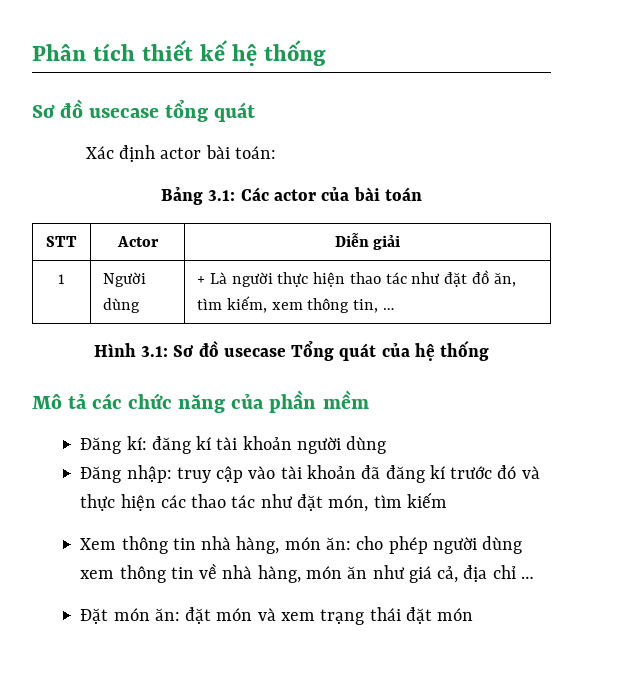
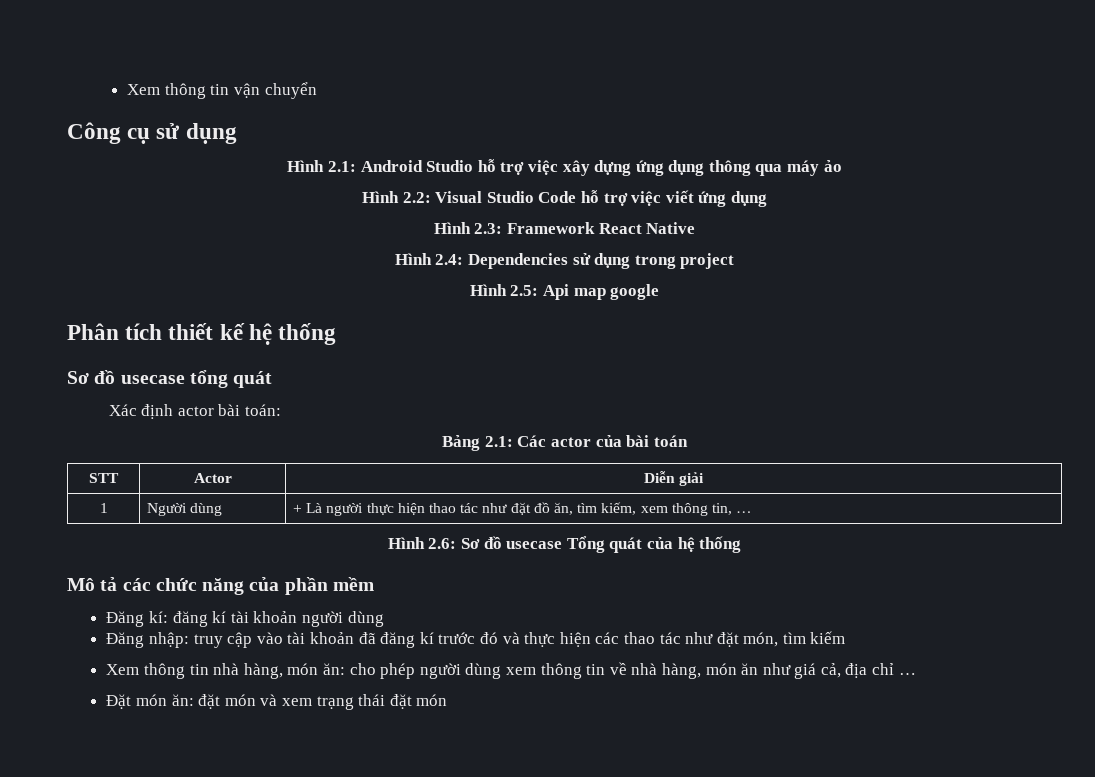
(32, 52) none -> [127,82,317,99] [67,122,237,144] [287,159,842,176] [362,190,767,207] [433,222,696,234] [394,253,735,269] [469,284,660,300] Xem thông tin vận chuyển // Công cụ sử dụng // Hình 2.1: Android Studio hỗ trợ việc xây dựng ứng dụng thông qua máy ảo // Hình 2.2: Visual Studio Code hỗ trợ việc viết ứng dụng // Hình 2.3: Framework React Native // Hình 2.4: Dependencies sử dụng trong project // Hình 2.5: Api map google //
[208,190,236,201] 3.1: -> [484,436,513,447] 2.1:
[141,346,169,357] 3.1: -> [428,538,457,549] 2.6:

